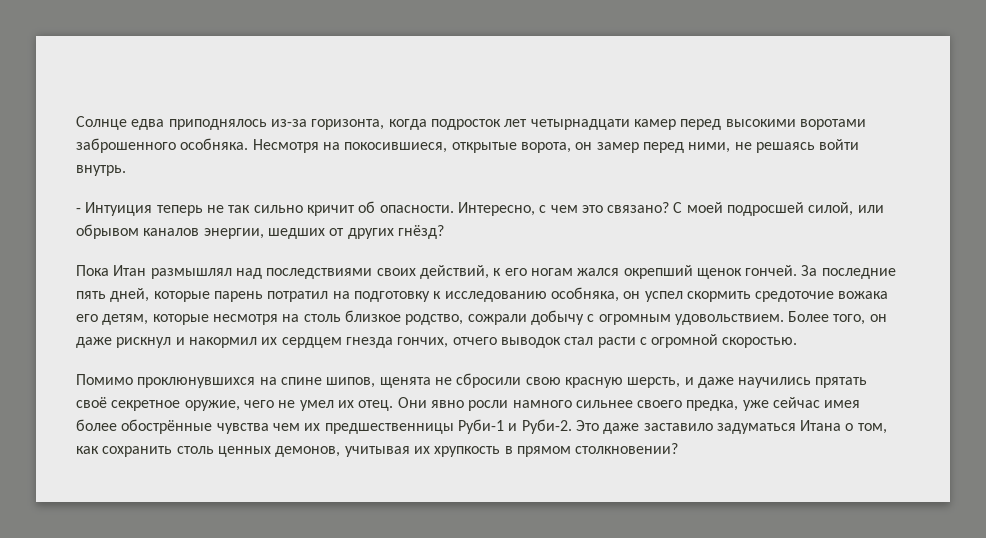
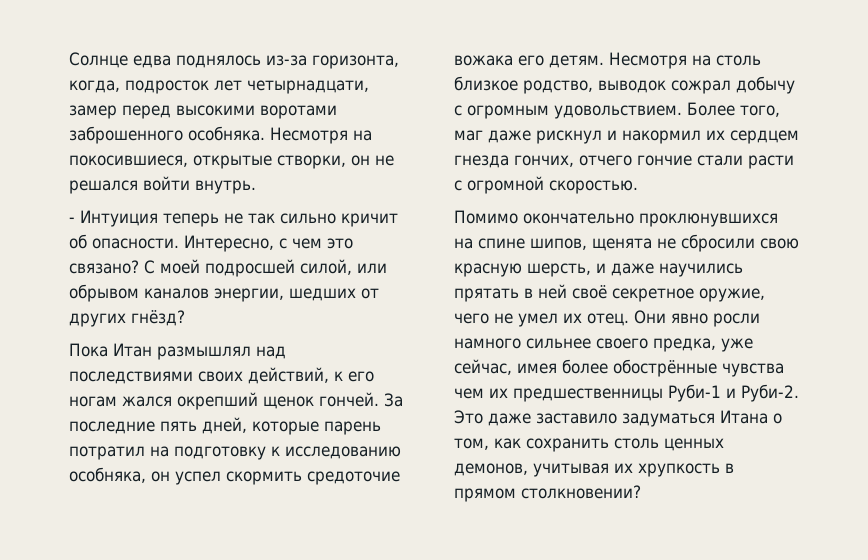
[168,119,267,130] приподнялось -> [176,55,261,68] поднялось
[388,119,427,130] когда -> [69,80,120,93] когда,
[530,119,676,130] четырнадцати камер -> [247,80,369,94] [69,105,117,119] четырнадцати, замер
[520,142,815,153] ворота, он замер перед ними, не решаясь -> [277,155,394,169] [69,180,138,194] створки, он не решался
[102,314,278,325] детям, которые несмотря -> [549,52,687,69] детям. Несмотря
[467,314,527,325] сожрали -> [598,80,731,94] выводок сожрал
[869,314,887,322] он -> [454,130,483,141] маг
[500,337,594,348] выводок стал -> [637,155,743,166] гончие стали
(133, 379) none -> [523,213,634,224] окончательно
(868, 382) none -> [524,284,567,299] в ней
[773,397,821,408] сейчас -> [454,359,512,375] сейчас,

